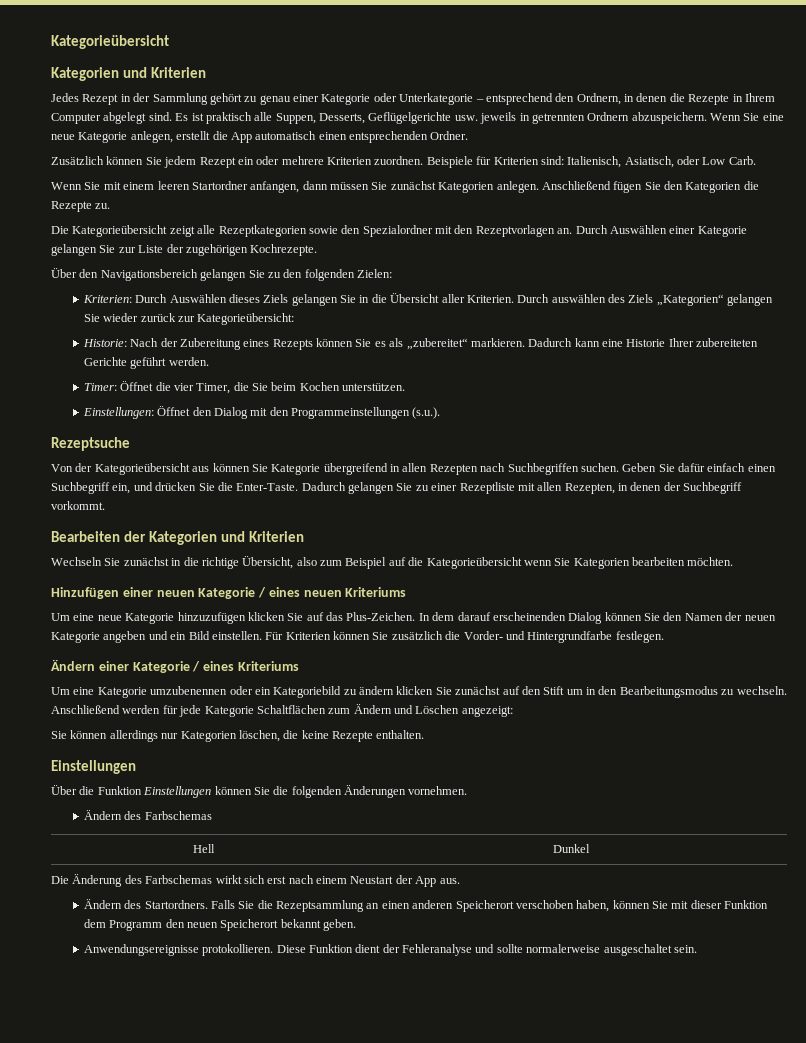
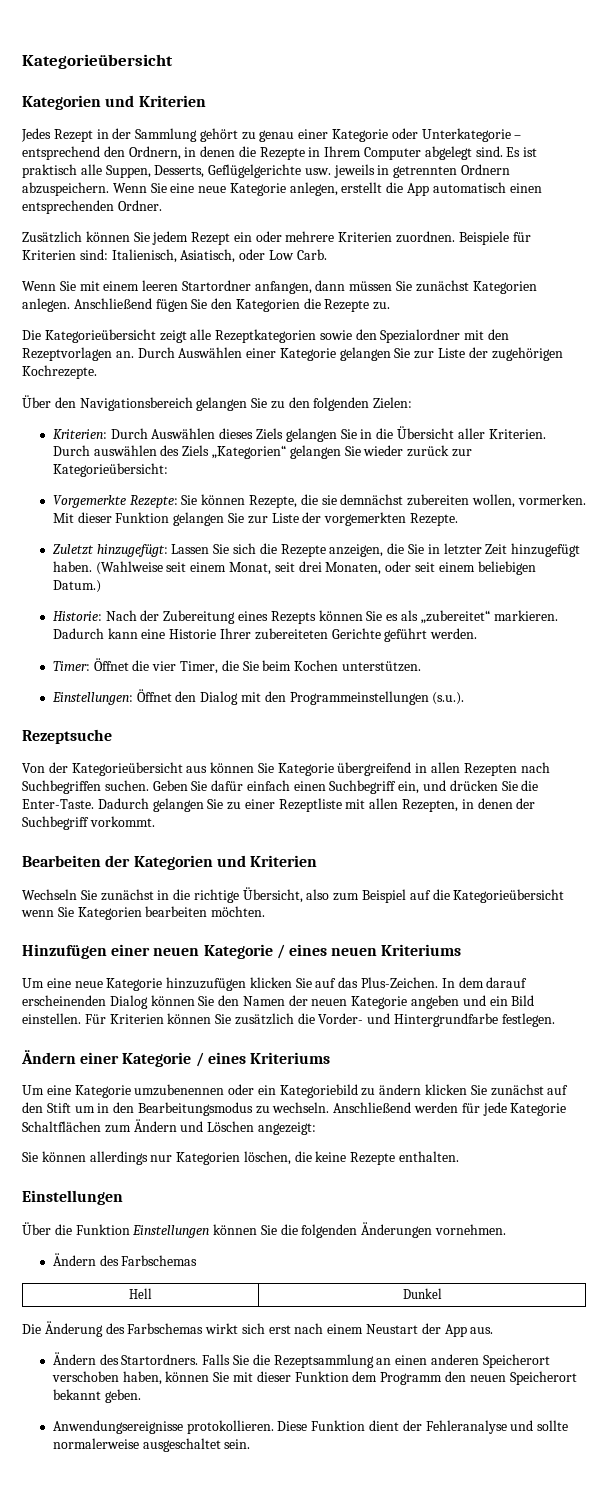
(295, 319) none -> [52,494,586,508] [52,512,458,526] [52,543,581,557] [52,561,536,575] [52,580,101,593] // Vorgemerkte Rezepte: Sie können Rezepte, die sie demnächst zubereiten wollen, vormerken. Mit dieser Funktion gelangen Sie zur Liste der vorgemerkten Rezepte. // Zuletzt hinzugefügt: Lassen Sie sich die Rezepte anzeigen, die Sie in letzter Zeit hinzugefügt haben. (Wahlweise seit einem Monat, seit drei Monaten, oder seit einem beliebigen Datum.)

